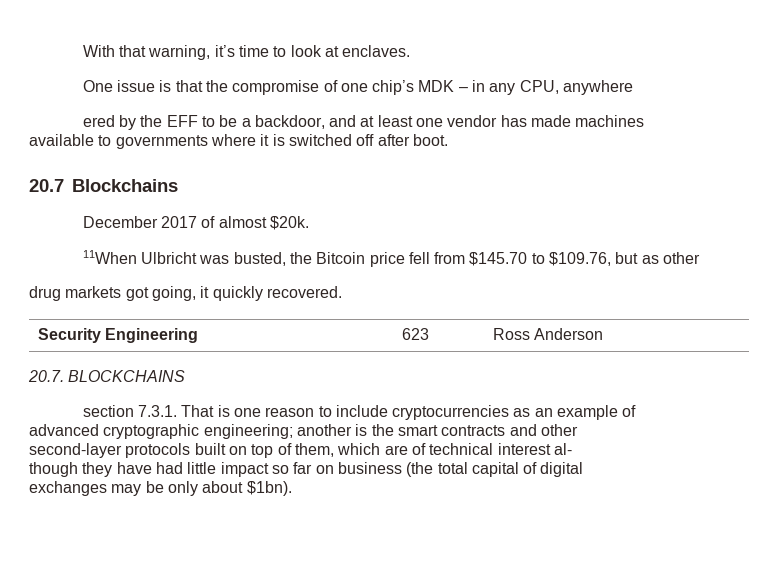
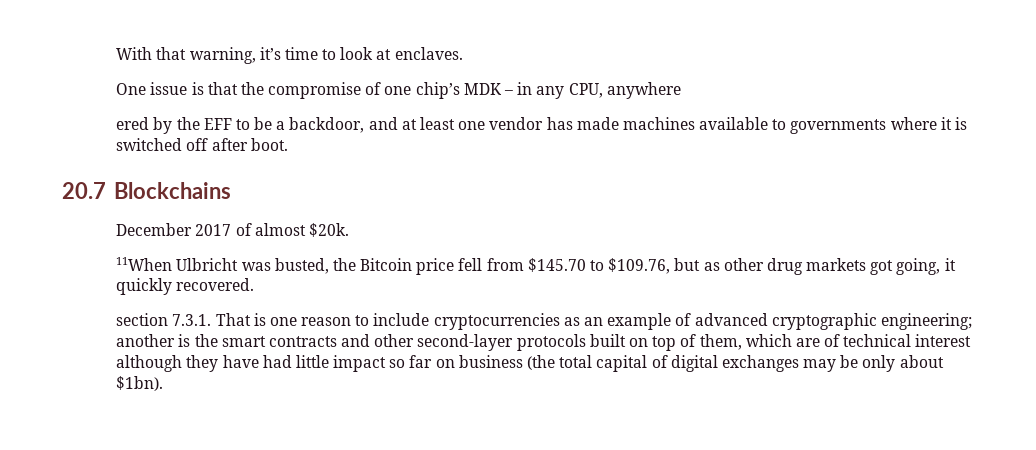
(645, 121) // -> (695, 123) none
(701, 258) // -> (764, 264) none
[37,328,198,343] [401,328,429,340] [492,328,603,340] [28,370,186,382] // Security Engineering | 623 | Ross Anderson // 20.7. BLOCKCHAINS -> (255, 284) none
(637, 411) // -> (692, 319) none
(578, 430) // -> (415, 340) none
[553,443,572,455] [29,462,78,477] al- // though -> [116,355,183,372] although
(584, 469) // -> (718, 363) none

